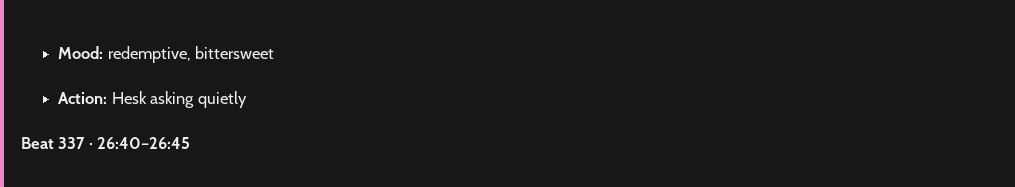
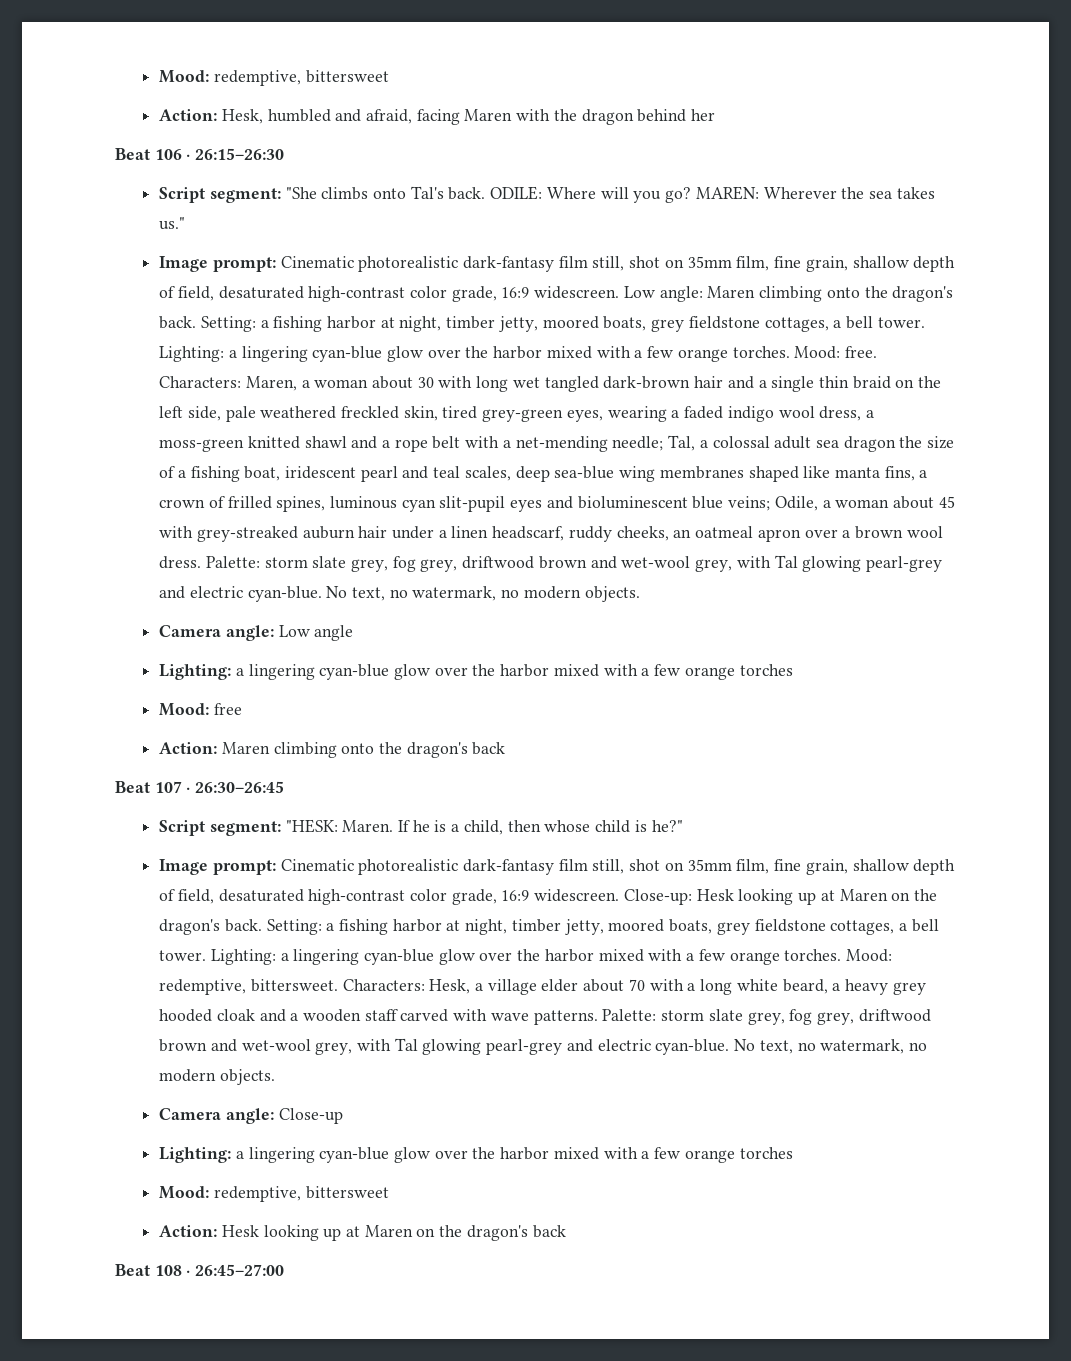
[58,46,275,63] [58,91,247,108] [21,137,191,149] Mood: redemptive, bittersweet // Action: Hesk asking quietly // Beat 337 · 26:40–26:45 -> [159,70,389,86] [159,109,716,125] [115,148,285,160] [159,186,935,203] [159,217,186,230] [159,256,956,272] [159,286,954,302] [159,316,925,332] [159,346,877,362] [159,376,942,392] [159,406,874,422] [159,435,955,452] [159,466,928,482] [159,496,955,512] [159,526,943,542] [159,555,942,572] [159,586,640,602] [159,625,354,641] [159,664,793,680] [159,703,242,716] [159,742,506,758] [115,781,285,793] [159,819,683,836] [159,859,956,875] [159,889,937,905] [159,919,939,935] [159,949,892,965] [159,979,926,995] [159,1009,931,1025] [159,1038,927,1055] [159,1069,275,1085] [159,1108,343,1124] [159,1147,793,1163] [159,1186,389,1202] [159,1225,566,1241] [115,1264,285,1276] Mood: redemptive, bittersweet // Action: Hesk, humbled and afraid, facing Maren with the dragon behind her // Beat 106 · 26:15–26:30 // Script segment: "She climbs onto Tal's back. ODILE: Where will you go? MAREN: Wherever the sea takes us." // Image prompt: Cinematic photorealistic dark-fantasy film still, shot on 35mm film, fine grain, shallow depth of field, desaturated high-contrast color grade, 16:9 widescreen. Low angle: Maren climbing onto the dragon's back. Setting: a fishing harbor at night, timber jetty, moored boats, grey fieldstone cottages, a bell tower. Lighting: a lingering cyan-blue glow over the harbor mixed with a few orange torches. Mood: free. Characters: Maren, a woman about 30 with long wet tangled dark-brown hair and a single thin braid on the left side, pale weathered freckled skin, tired grey-green eyes, wearing a faded indigo wool dress, a moss-green knitted shawl and a rope belt with a net-mending needle; Tal, a colossal adult sea dragon the size of a fishing boat, iridescent pearl and teal scales, deep sea-blue wing membranes shaped like manta fins, a crown of frilled spines, luminous cyan slit-pupil eyes and bioluminescent blue veins; Odile, a woman about 45 with grey-streaked auburn hair under a linen headscarf, ruddy cheeks, an oatmeal apron over a brown wool dress. Palette: storm slate grey, fog grey, driftwood brown and wet-wool grey, with Tal glowing pearl-grey and electric cyan-blue. No text, no watermark, no modern objects. // Camera angle: Low angle // Lighting: a lingering cyan-blue glow over the harbor mixed with a few orange torches // Mood: free // Action: Maren climbing onto the dragon's back // Beat 107 · 26:30–26:45 // Script segment: "HESK: Maren. If he is a child, then whose child is he?" // Image prompt: Cinematic photorealistic dark-fantasy film still, shot on 35mm film, fine grain, shallow depth of field, desaturated high-contrast color grade, 16:9 widescreen. Close-up: Hesk looking up at Maren on the dragon's back. Setting: a fishing harbor at night, timber jetty, moored boats, grey fieldstone cottages, a bell tower. Lighting: a lingering cyan-blue glow over the harbor mixed with a few orange torches. Mood: redemptive, bittersweet. Characters: Hesk, a village elder about 70 with a long white beard, a heavy grey hooded cloak and a wooden staff carved with wave patterns. Palette: storm slate grey, fog grey, driftwood brown and wet-wool grey, with Tal glowing pearl-grey and electric cyan-blue. No text, no watermark, no modern objects. // Camera angle: Close-up // Lighting: a lingering cyan-blue glow over the harbor mixed with a few orange torches // Mood: redemptive, bittersweet // Action: Hesk looking up at Maren on the dragon's back // Beat 108 · 26:45–27:00

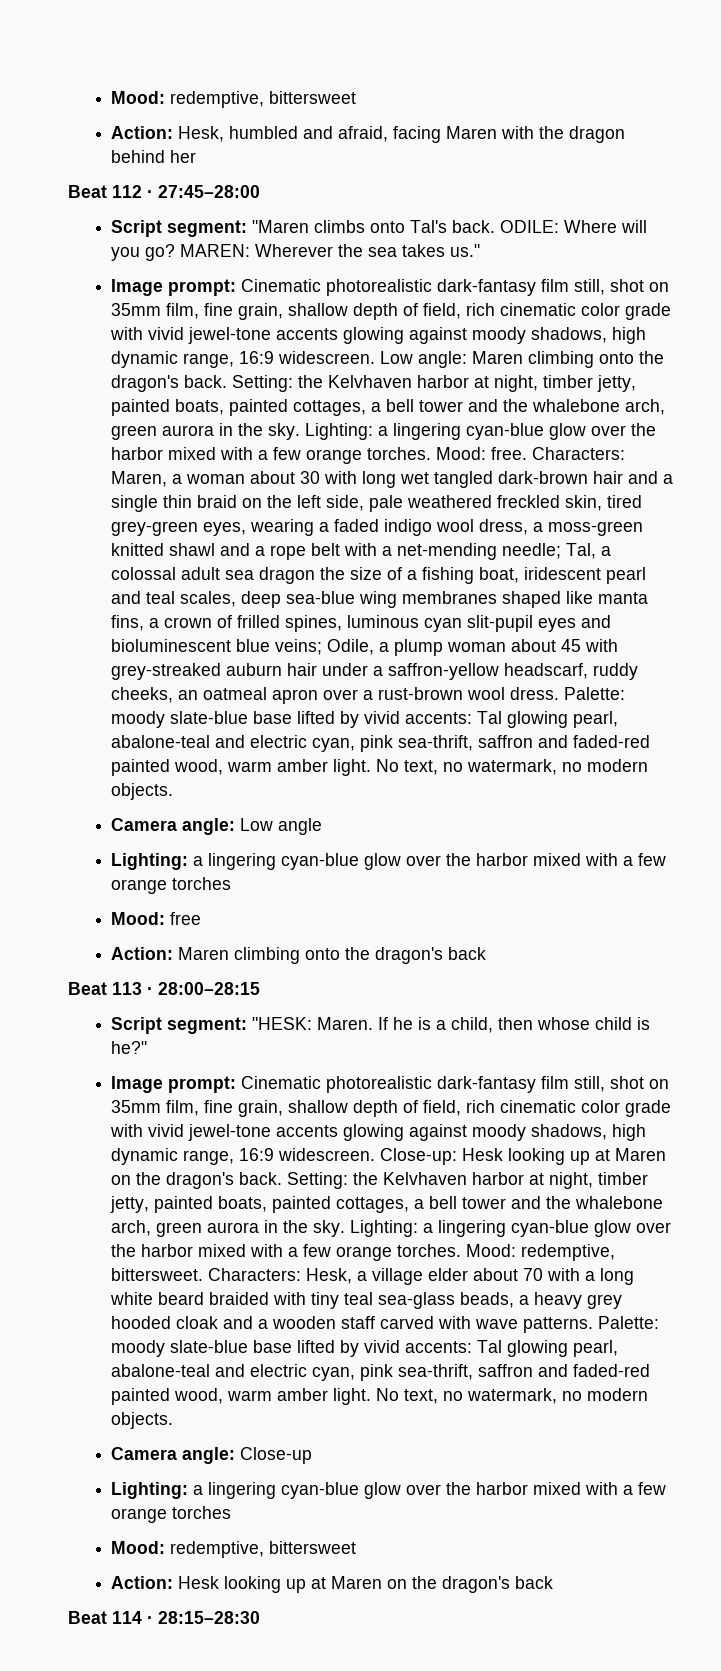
[154,148,285,160] [159,187,317,203] 106 · 26:15–26:30 // Script segment: "She -> [112,185,260,198] [111,220,310,237] 112 · 27:45–28:00 // Script segment: "Maren
[218,286,497,302] desaturated high-contrast color grade, -> [466,303,672,320] [110,327,647,344] [111,351,235,368] rich cinematic color grade with vivid jewel-tone accents glowing against moody shadows, high dynamic range,
[260,316,925,332] a fishing harbor at night, timber jetty, moored boats, grey fieldstone cottages, a bell tower. -> [298,375,637,392] [111,399,666,416] [111,423,301,440] the Kelvhaven harbor at night, timber jetty, painted boats, painted cottages, a bell tower and the whalebone arch, green aurora in the sky.
(831, 504) none -> [394,639,444,656] plump
[451,526,489,538] linen -> [388,663,500,680] saffron-yellow
[854,526,903,539] brown -> [378,687,464,700] rust-brown
[264,555,942,572] [159,586,322,602] storm slate grey, fog grey, driftwood brown and wet-wool grey, with Tal glowing pearl-grey and electric cyan-blue. -> [111,711,619,728] [111,735,651,752] [111,759,372,776] moody slate-blue base lifted by vivid accents: Tal glowing pearl, abalone-teal and electric cyan, pink sea-thrift, saffron and faded-red painted wood, warm amber light.
[154,781,285,793] 107 · 26:30–26:45 -> [112,982,260,995] 113 · 28:00–28:15
[218,889,497,905] desaturated high-contrast color grade, -> [466,1100,672,1117] [110,1124,647,1141] [111,1148,235,1165] rich cinematic color grade with vivid jewel-tone accents glowing against moody shadows, high dynamic range,
[326,919,939,935] [159,950,207,961] a fishing harbor at night, timber jetty, moored boats, grey fieldstone cottages, a bell tower. -> [353,1172,649,1189] [110,1196,664,1213] [111,1220,346,1237] the Kelvhaven harbor at night, timber jetty, painted boats, painted cottages, a bell tower and the whalebone arch, green aurora in the sky.
[782,979,828,994] beard, -> [158,1292,515,1309] beard braided with tiny teal sea-glass beads,
[661,1009,931,1025] [159,1038,730,1055] storm slate grey, fog grey, driftwood brown and wet-wool grey, with Tal glowing pearl-grey and electric cyan-blue. -> [111,1340,619,1357] [111,1364,651,1381] [111,1388,372,1405] moody slate-blue base lifted by vivid accents: Tal glowing pearl, abalone-teal and electric cyan, pink sea-thrift, saffron and faded-red painted wood, warm amber light.
[154,1264,285,1276] 108 · 26:45–27:00 -> [112,1611,260,1624] 114 · 28:15–28:30

